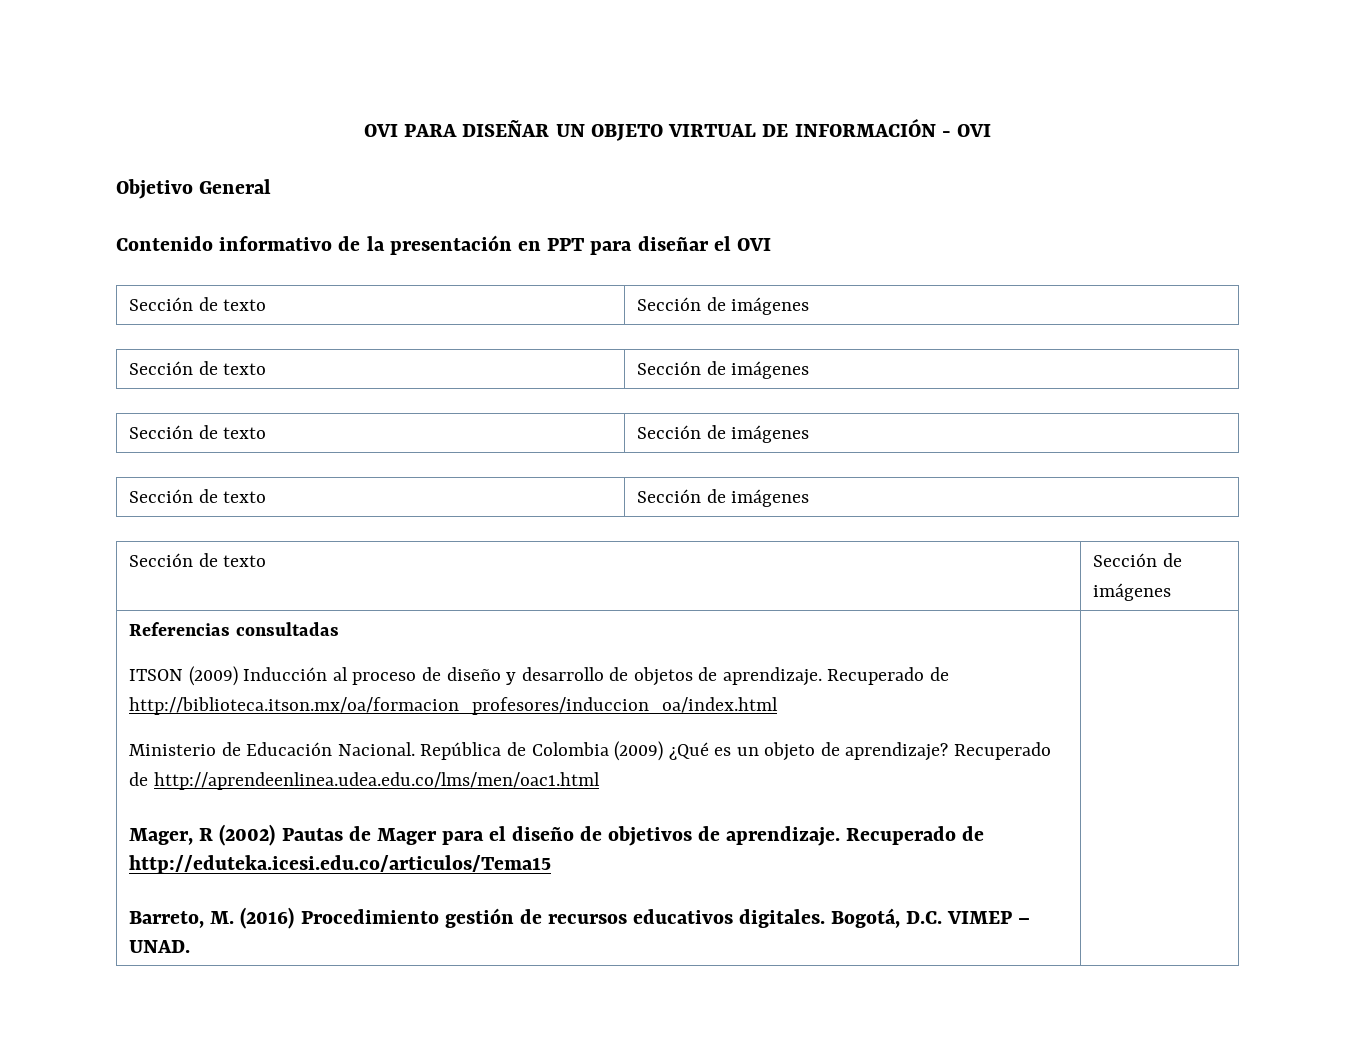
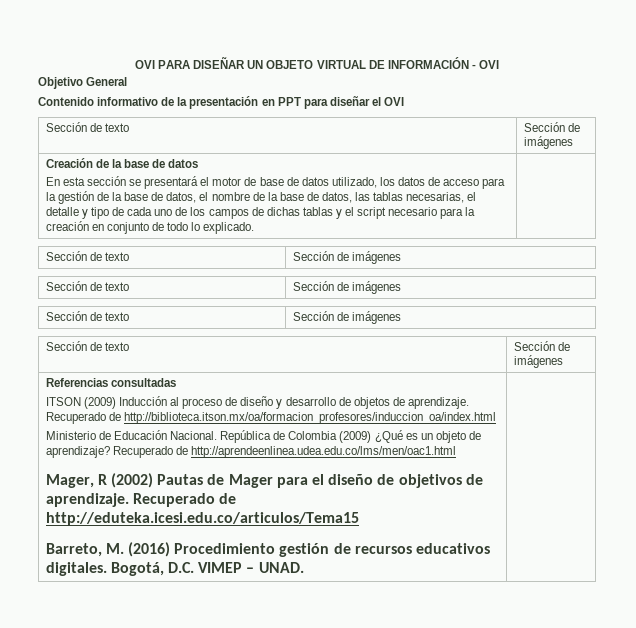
(810, 306) none -> [45,158,199,168] [45,176,506,189] [45,191,477,204] [45,207,476,219] [45,221,255,234] // Creación de la base de datos // En esta sección se presentará el motor de base de datos utilizado, los datos de acceso para la gestión de la base de datos, el nombre de la base de datos, las tablas necesarias, el detalle y tipo de cada uno de los campos de dichas tablas y el script necesario para la creación en conjunto de todo lo explicado. |

